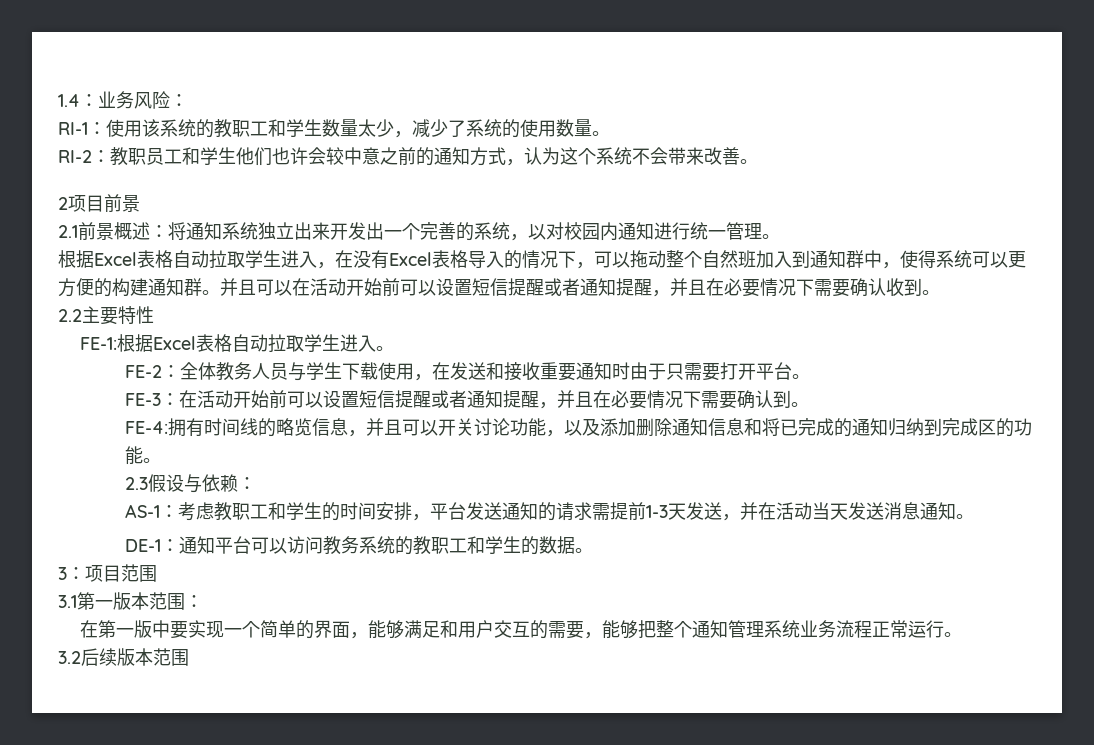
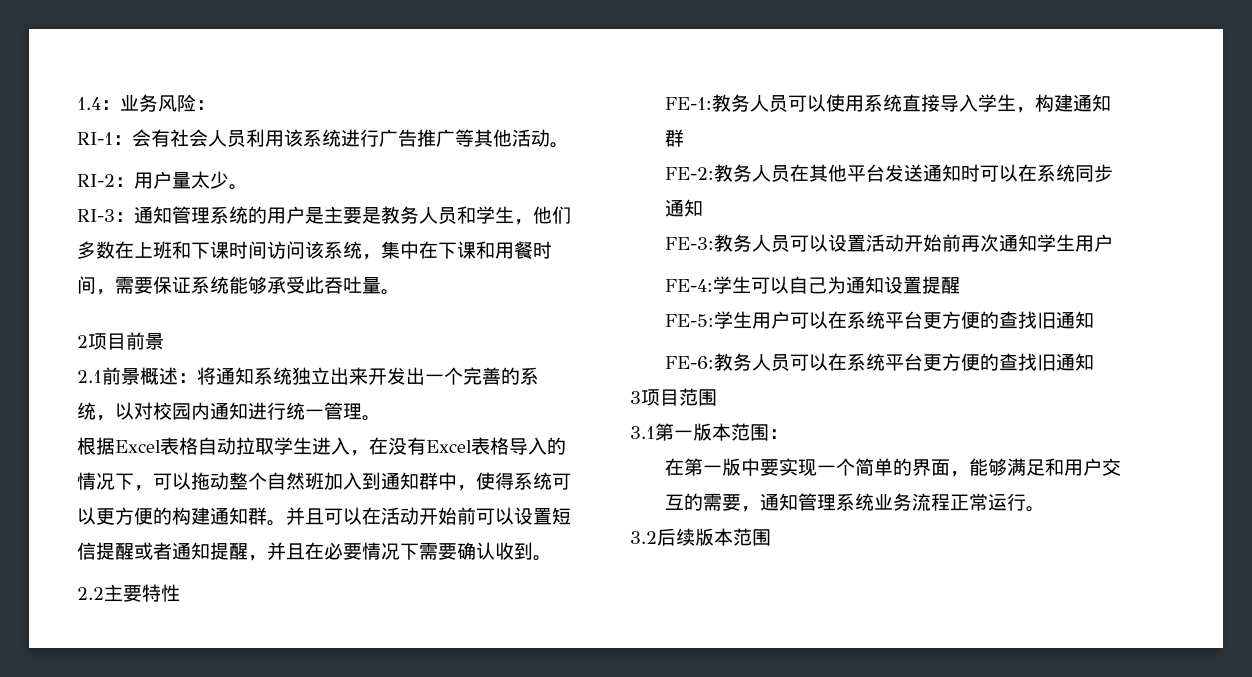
[106,119,610,138] [58,147,740,166] 使用该系统的教职工和学生数量太少，减少了系统的使用数量。 // RI-2：教职员工和学生他们也许会较中意之前的通知方式，认为这个系统不会带来改善 -> [132,129,569,148] [77,171,248,190] [77,206,571,225] [77,241,552,260] [77,276,381,295] 会有社会人员利用该系统进行广告推广等其他活动。 // RI-2：用户量太少。 // RI-3：通知管理系统的用户是主要是教务人员和学生，他们多数在上班和下课时间访问该系统，集中在下课和用餐时间，需要保证系统能够承受此吞吐量
[117,334,395,353] [124,362,810,381] [124,390,809,409] [124,418,1032,437] [124,446,161,465] [124,474,256,493] [124,502,974,521] [124,536,593,555] 根据Excel表格自动拉取学生进入。 // FE-2：全体教务人员与学生下载使用，在发送和接收重要通知时由于只需要打开平台。 // FE-3：在活动开始前可以设置短信提醒或者通知提醒，并且在必要情况下需要确认到。 // FE-4:拥有时间线的略览信息，并且可以开关讨论功能，以及添加删除通知信息和将已完成的通知归纳到完成区的功能。 // 2.3假设与依赖： // AS-1：考虑教职工和学生的时间安排，平台发送通知的请求需提前1-3天发送，并在活动当天发送消息通知。 // DE-1：通知平台可以访问教务系统的教职工和学生的数据。 -> [711,94,1111,113] [664,129,684,147] [664,164,1113,183] [664,199,703,217] [664,234,1113,252] [664,276,960,294] [664,311,1094,329] [664,353,1094,371] 教务人员可以使用系统直接导入学生，构建通知群 // FE-2:教务人员在其他平台发送通知时可以在系统同步通知 // FE-3:教务人员可以设置活动开始前再次通知学生用户 // FE-4:学生可以自己为通知设置提醒 // FE-5:学生用户可以在系统平台更方便的查找旧通知 // FE-6:教务人员可以在系统平台更方便的查找旧通知
[67,567,85,580] ： -> (641, 397) none
[602,620,693,639] 能够把整个 -> (760, 509) none

